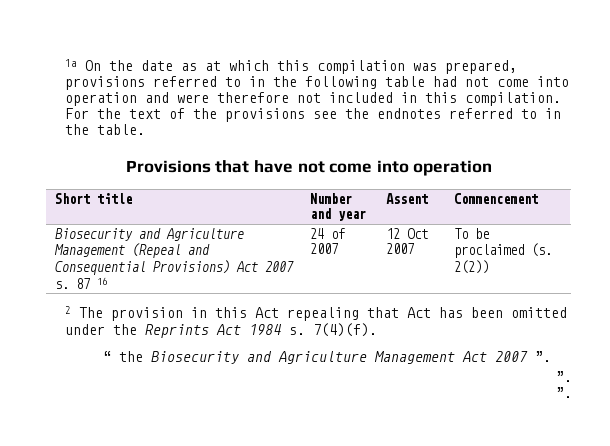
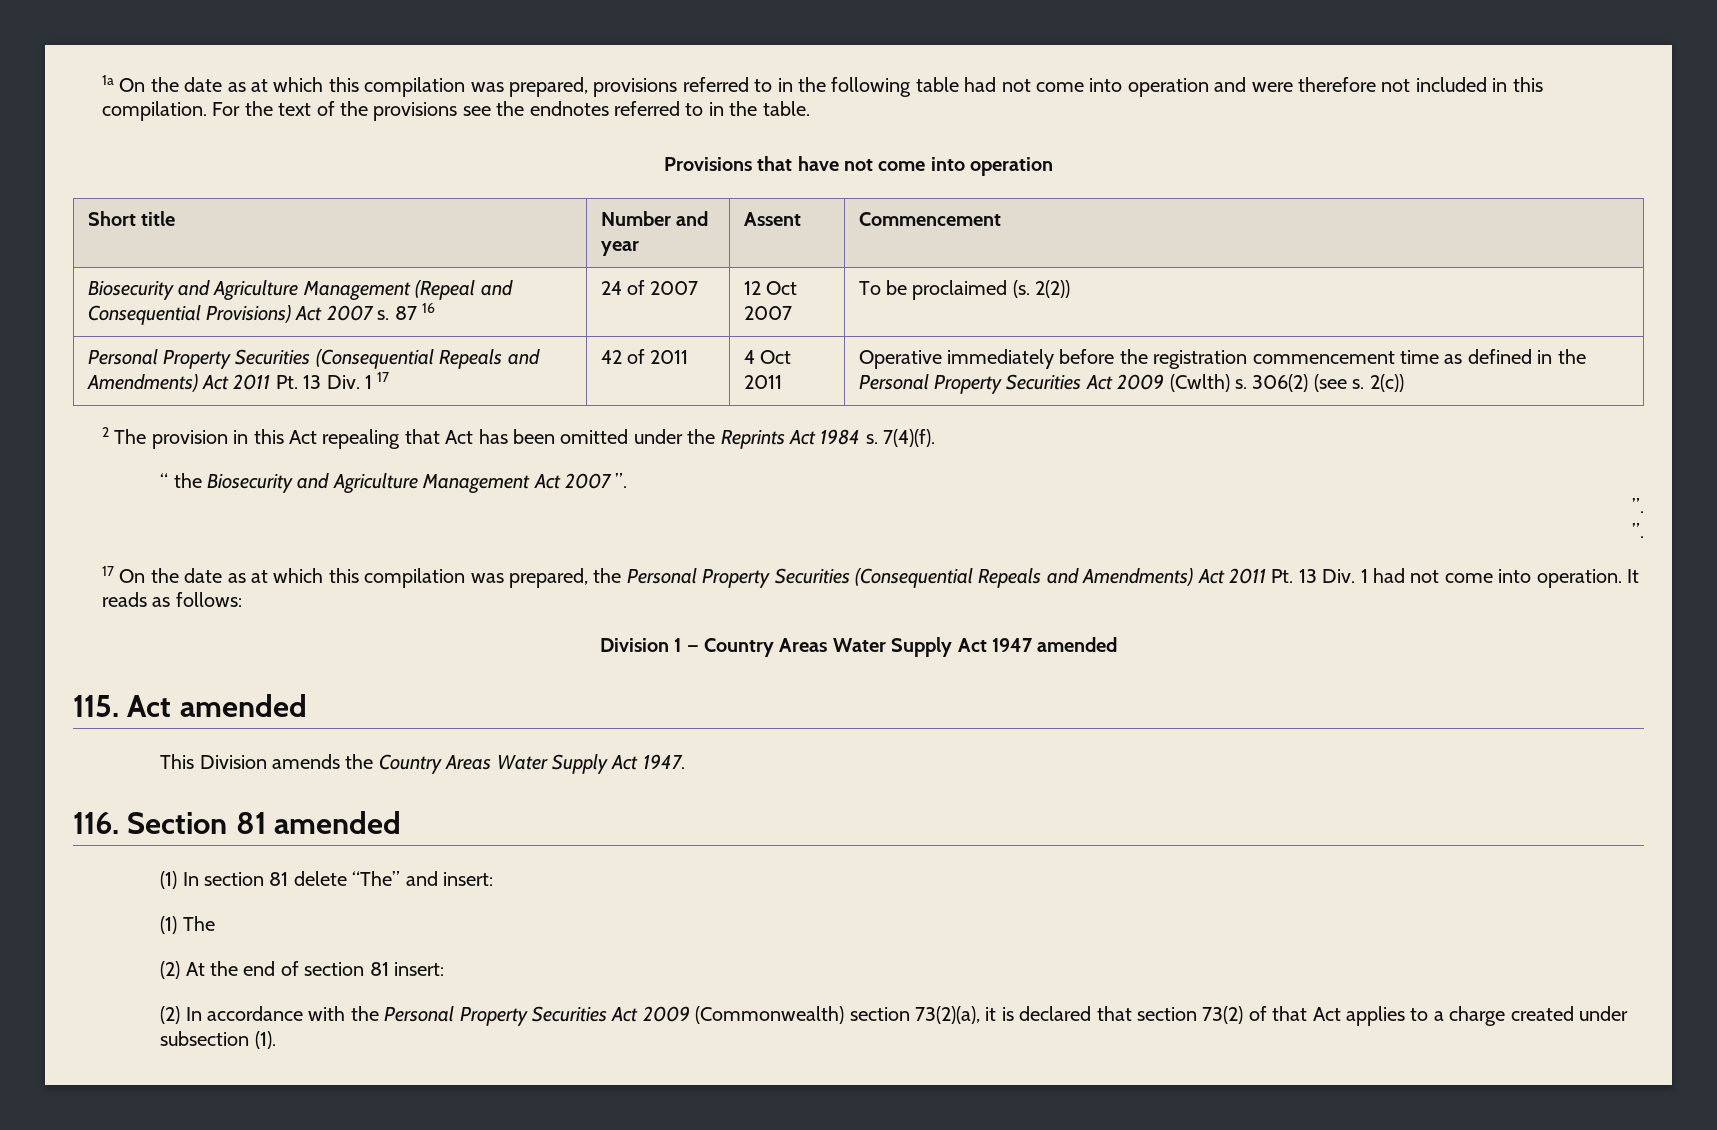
(489, 267) none -> [87,349,540,369] [86,372,390,392] [600,349,689,364] [743,350,792,364] [743,375,782,389] [858,349,1586,369] [858,374,1404,394] // Personal Property Securities (Consequential Repeals and Amendments) Act 2011 Pt. 13 Div. 1 17 | 42 of 2011 | 4 Oct 2011 | Operative immediately before the registration commencement time as defined in the Personal Property Securities Act 2009 (Cwlth) s. 306(2) (see s. 2(c))
(572, 392) none -> [102,566,1640,588] [102,592,242,607] [599,637,1118,657] [73,694,307,717] [160,754,685,774] [73,811,402,834] [160,871,493,889] [160,916,215,934] [160,961,444,979] [160,1006,1628,1026] [160,1031,276,1049] // 17 On the date as at which this compilation was prepared, the Personal Property Securities (Consequential Repeals and Amendments) Act 2011 Pt. 13 Div. 1 had not come into operation. It reads as follows: // Division 1 — Country Areas Water Supply Act 1947 amended // 115. Act amended // This Division amends the Country Areas Water Supply Act 1947. // 116. Section 81 amended // (1) In section 81 delete “The” and insert: // (1) The // (2) At the end of section 81 insert: // (2) In accordance with the Personal Property Securities Act 2009 (Commonwealth) section 73(2)(a), it is declared that section 73(2) of that Act applies to a charge created under subsection (1).

